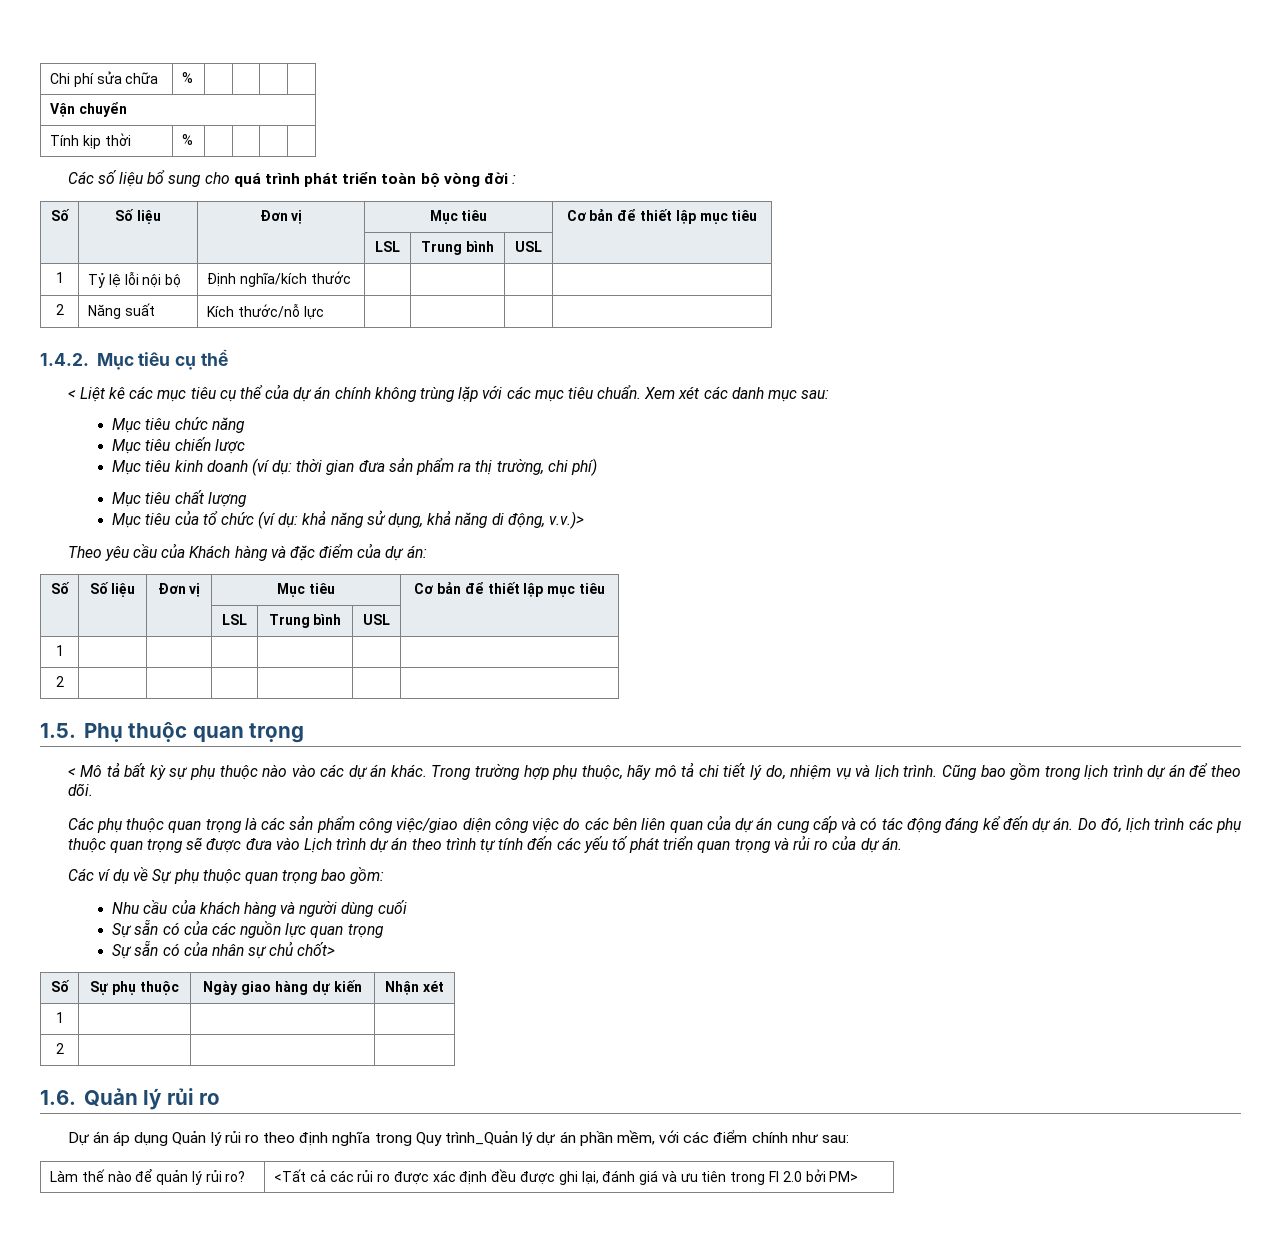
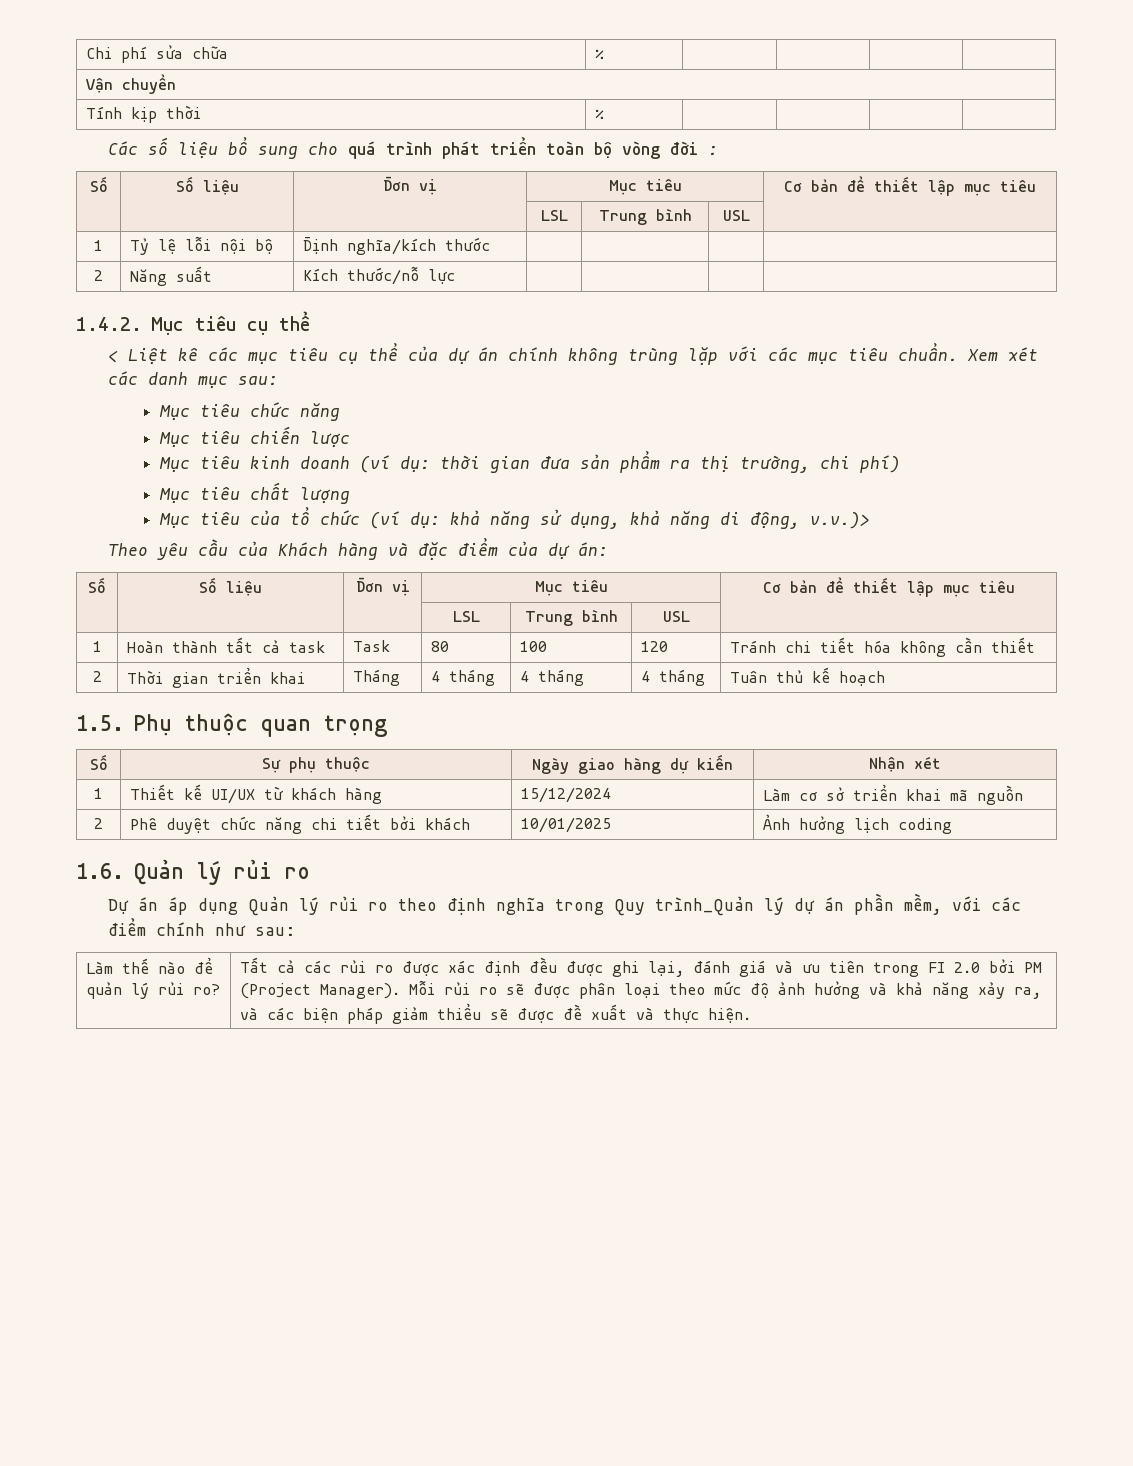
[55,676,64,687] | | | | | // 2 | | | | | | -> [126,637,325,653] [352,640,390,652] [430,641,449,652] [519,641,547,652] [640,641,668,652] [729,637,1035,657] [92,671,102,682] [126,667,305,688] [352,669,400,686] [430,669,495,686] [519,669,584,686] [640,669,705,686] [729,667,885,686] Hoàn thành tất cả task | Task | 80 | 100 | 120 | Tránh chi tiết hóa không cần thiết // 2 | Thời gian triển khai | Tháng | 4 tháng | 4 tháng | 4 tháng | Tuân thủ kế hoạch
[67,762,1241,780] [67,783,93,796] [67,815,1242,833] [67,835,902,853] [67,867,385,884] [112,899,407,917] [112,919,384,938] [112,940,336,959] // < Mô tả bất kỳ sự phụ thuộc nào vào các dự án khác. Trong trường hợp phụ thuộc, hãy mô tả chi tiết lý do, nhiệm vụ và lịch trình. Cũng bao gồm trong lịch trình dự án để theo dõi. // Các phụ thuộc quan trọng là các sản phẩm công việc/giao diện công việc do các bên liên quan của dự án cung cấp và có tác động đáng kể đến dự án. Do đó, lịch trình các phụ thuộc quan trọng sẽ được đưa vào Lịch trình dự án theo trình tự tính đến các yếu tố phát triển quan trọng và rủi ro của dự án. // Các ví dụ về Sự phụ thuộc quan trọng bao gồm: // Nhu cầu của khách hàng và người dùng cuối // Sự sẵn có của các nguồn lực quan trọng // Sự sẵn có của nhân sự chủ chốt> -> (387, 726) none
[55,1043,64,1054] | | // 2 | | | -> [129,784,382,804] [520,787,611,803] [762,784,1023,805] [94,818,103,829] [129,814,470,834] [520,817,611,833] [762,814,952,834] Thiết kế UI/UX từ khách hàng | 15/12/2024 | Làm cơ sở triển khai mã nguồn // 2 | Phê duyệt chức năng chi tiết bởi khách | 10/01/2025 | Ảnh hưởng lịch coding
[273,1169,306,1182] <Tất -> [239,957,268,973] Tất
[829,1171,859,1182] PM> -> [1023,962,1042,973] [239,980,1041,999] [239,1003,751,1024] PM (Project Manager). Mỗi rủi ro sẽ được phân loại theo mức độ ảnh hưởng và khả năng xảy ra, và các biện pháp giảm thiểu sẽ được đề xuất và thực hiện.

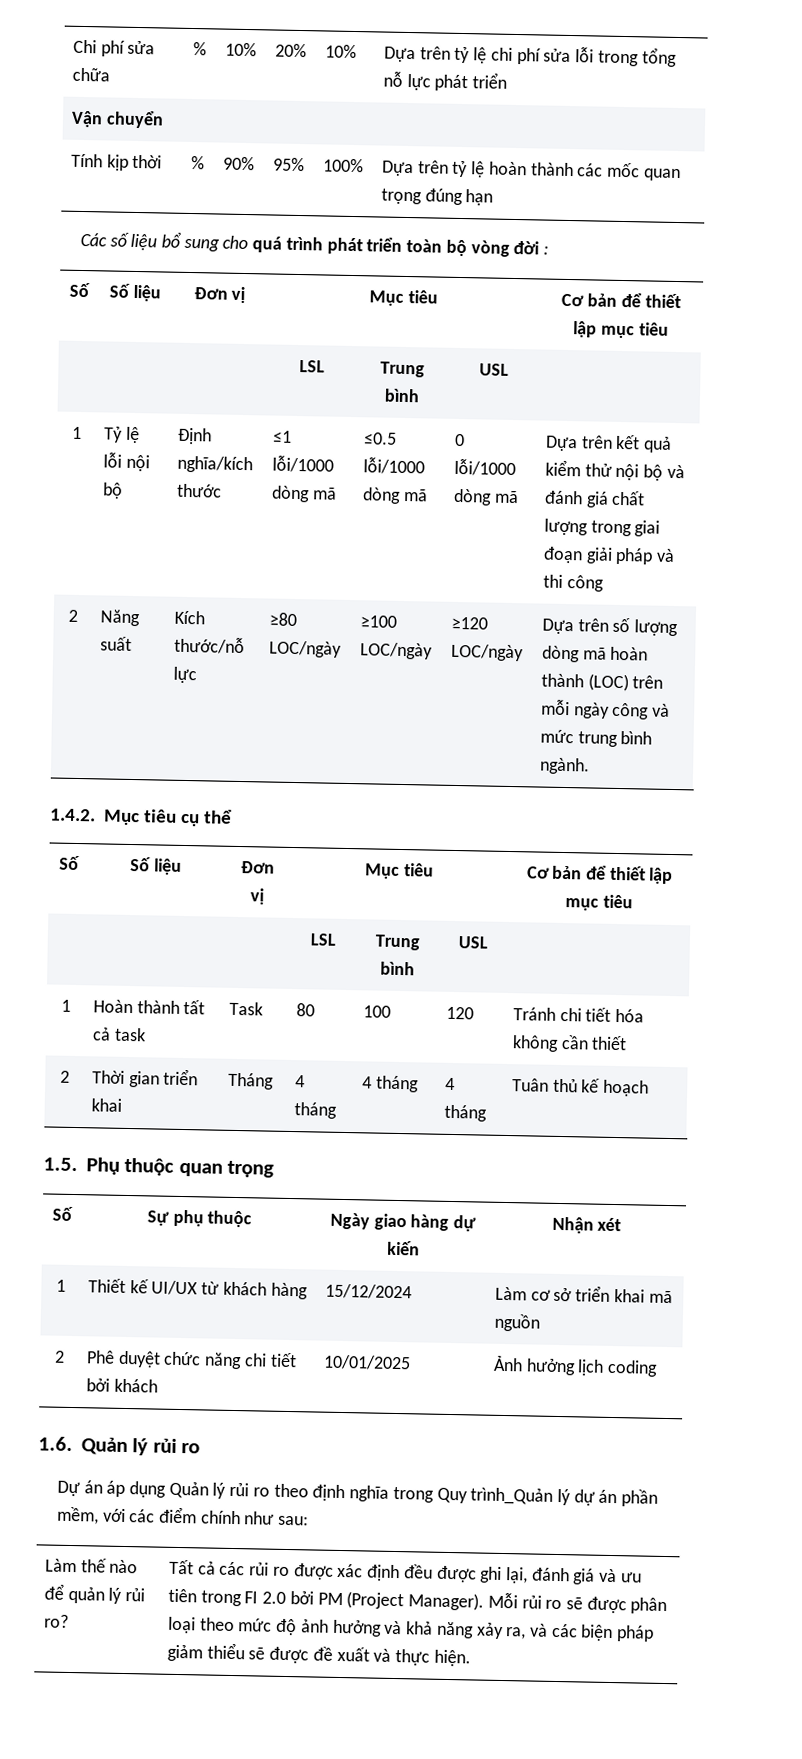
(604, 54) | | | -> [225,42,258,57] [275,43,308,58] [325,44,358,59] [384,46,677,67] [383,71,508,92] 10% | 20% | 10% | Dựa trên tỷ lệ chi phí sửa lỗi trong tổng nỗ lực phát triển
(604, 114) | | | -> [223,156,256,171] [273,157,306,172] [323,158,365,173] [382,160,681,182] [381,188,494,206] 90% | 95% | 100% | Dựa trên tỷ lệ hoàn thành các mốc quan trọng đúng hạn
(490, 244) | | | -> [273,430,293,443] [272,455,335,473] [271,485,337,503] [364,432,398,445] [363,457,426,475] [362,487,428,504] [455,433,466,447] [454,458,517,477] [453,488,519,506] [545,434,673,453] [545,459,685,481] [544,490,646,508] [544,518,661,537] [543,546,676,565] [543,574,604,592] ≤1 lỗi/1000 dòng mã | ≤0.5 lỗi/1000 dòng mã | 0 lỗi/1000 dòng mã | Dựa trên kết quả kiểm thử nội bộ và đánh giá chất lượng trong giai đoạn giải pháp và thi công
(455, 276) | | | -> [269,612,298,627] [269,640,343,658] [360,615,398,628] [360,642,434,660] [451,616,489,630] [451,643,525,662] [542,617,679,637] [542,645,649,663] [541,673,664,692] [541,699,671,720] [540,729,653,747] [539,757,591,775] ≥80 LOC/ngày | ≥100 LOC/ngày | ≥120 LOC/ngày | Dựa trên số lượng dòng mã hoàn thành (LOC) trên mỗi ngày công và mức trung bình ngành.
[108,343,1039,365] [108,371,279,389] [158,402,340,421] [158,426,350,448] [158,451,900,473] [158,482,350,504] [158,507,870,529] [108,538,609,560] // < Liệt kê các mục tiêu cụ thể của dự án chính không trùng lặp với các mục tiêu chuẩn. Xem xét các danh mục sau: // Mục tiêu chức năng // Mục tiêu chiến lược // Mục tiêu kinh doanh (ví dụ: thời gian đưa sản phẩm ra thị trường, chi phí) // Mục tiêu chất lượng // Mục tiêu của tổ chức (ví dụ: khả năng sử dụng, khả năng di động, v.v.)> // Theo yêu cầu của Khách hàng và đặc điểm của dự án: -> (233, 816) none

